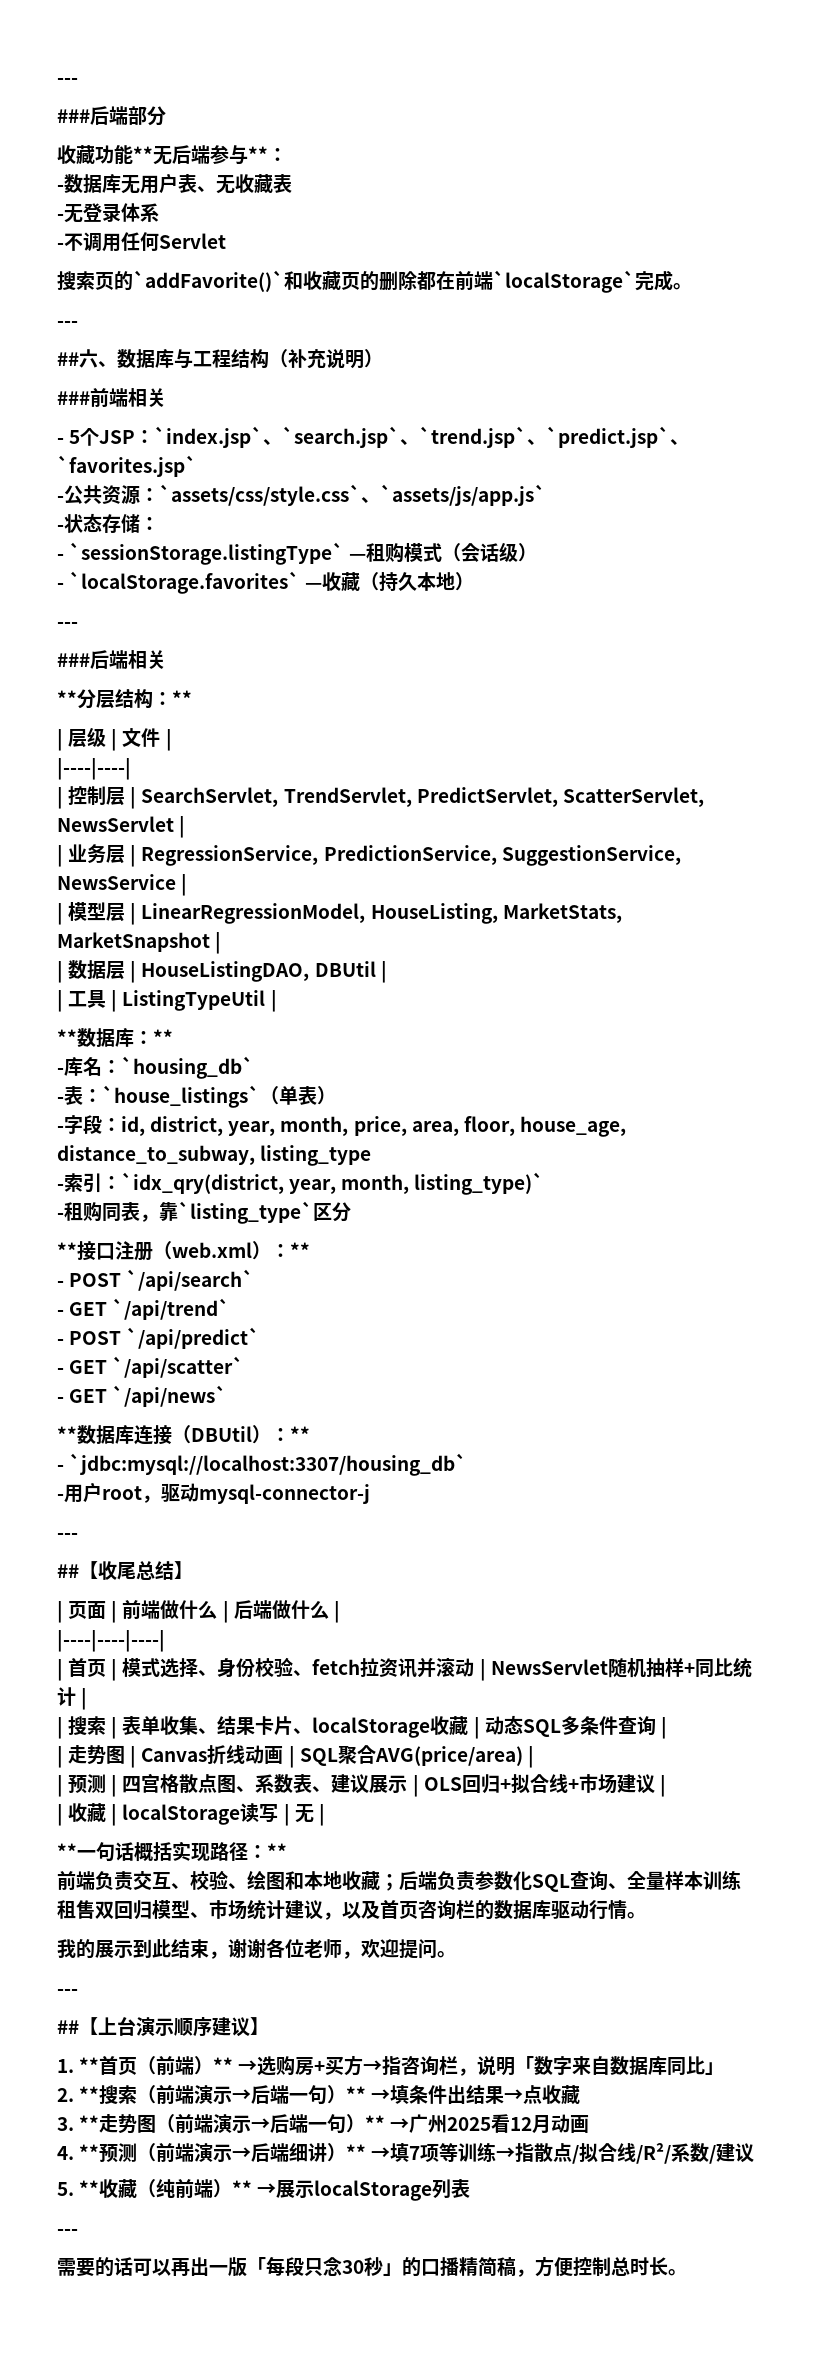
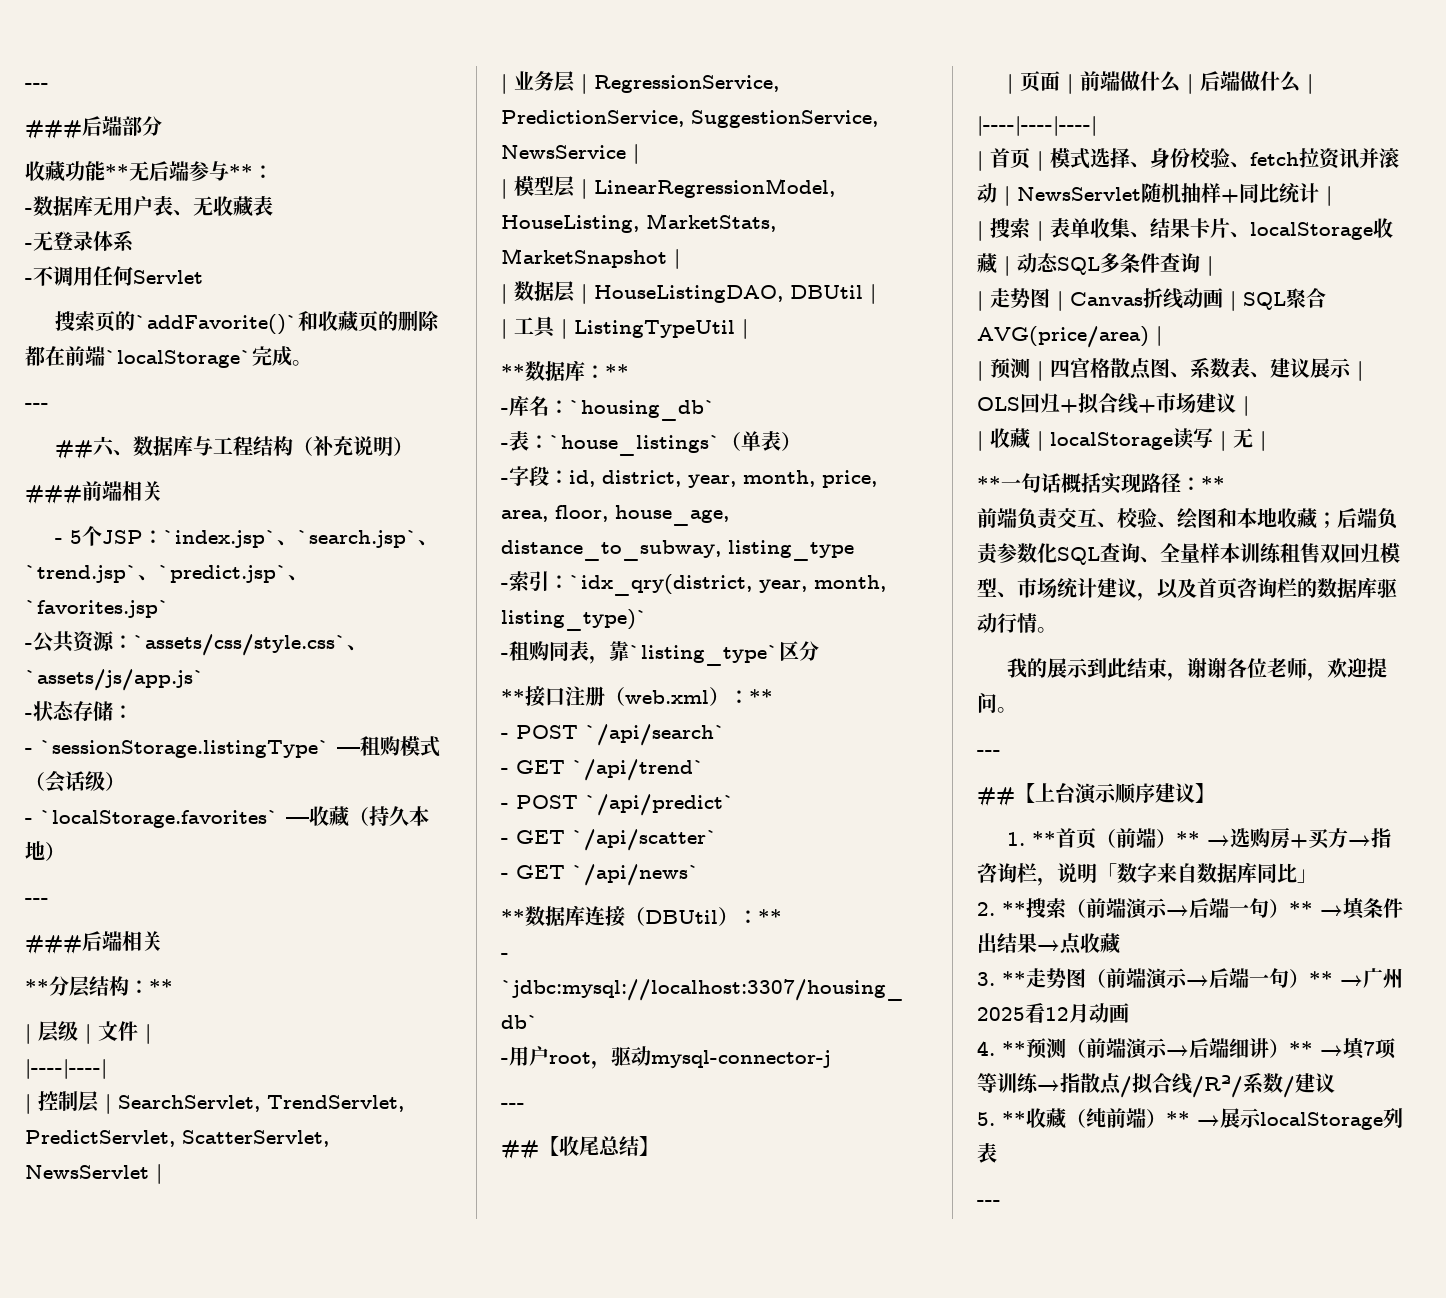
[57,2256,687,2277] // 需要的话可以再出一版「每段只念30秒」的口播精简稿，方便控制总时长。 -> (1001, 1203) none

